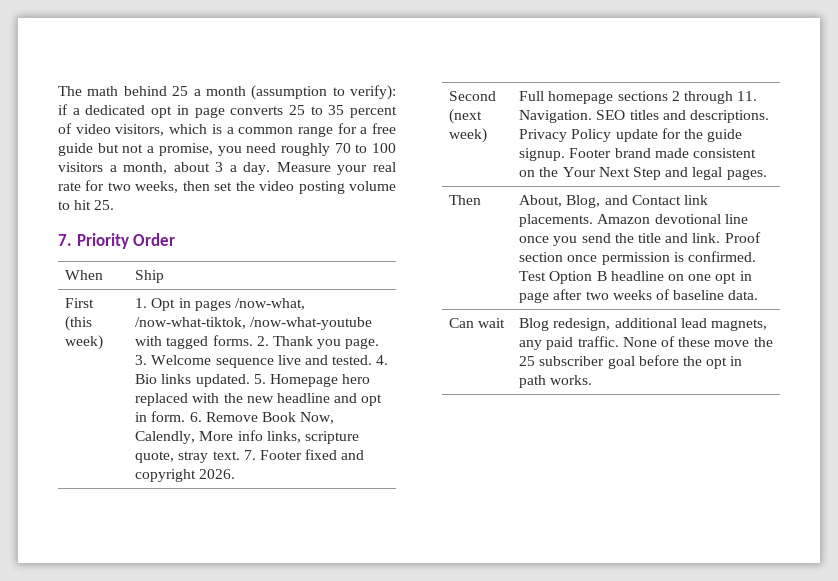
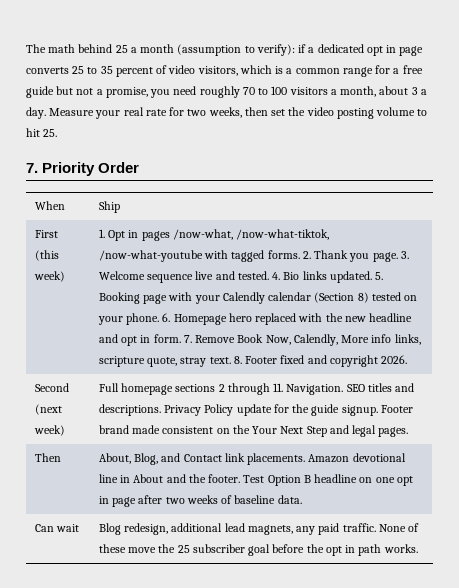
(266, 379) none -> [98,292,418,304] [97,313,171,325] Booking page with your Calendly calendar (Section 8) tested on your phone. 6.
[189,412,202,422] 6. -> [183,335,192,343] 7.
[243,450,256,460] 7. -> [233,356,242,364] 8.
[519,232,761,246] [519,251,756,265] once you send the title and link. Proof section once permission is confirmed. -> [120,474,241,483] in About and the footer.

